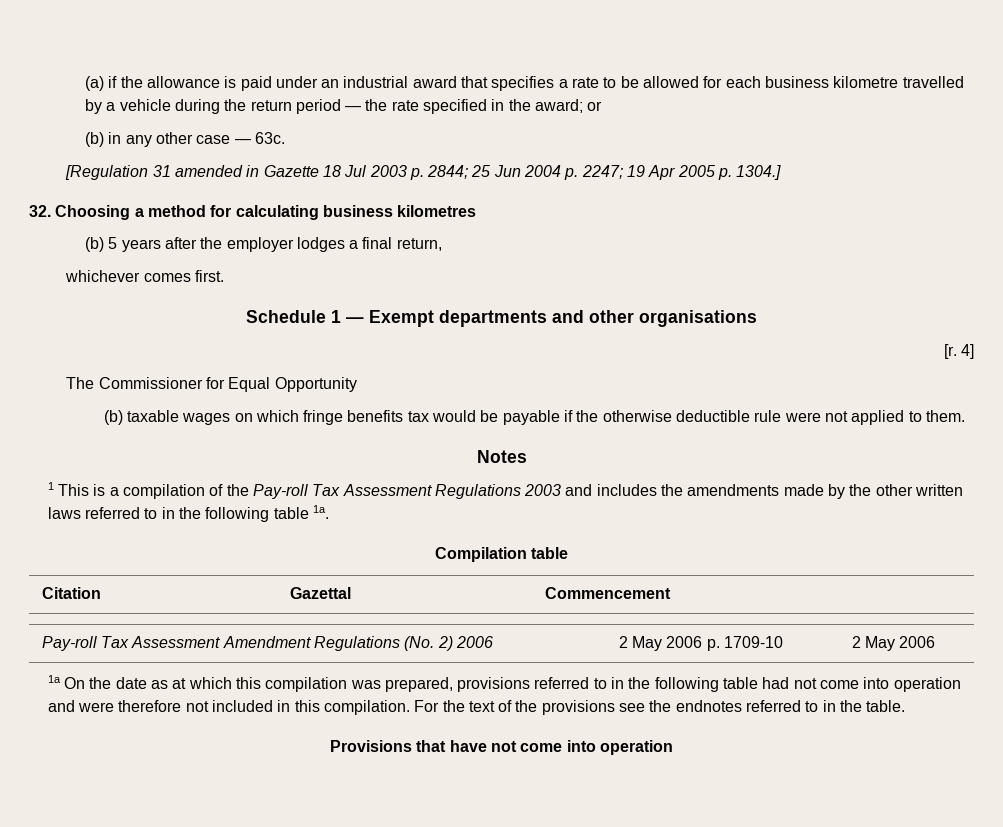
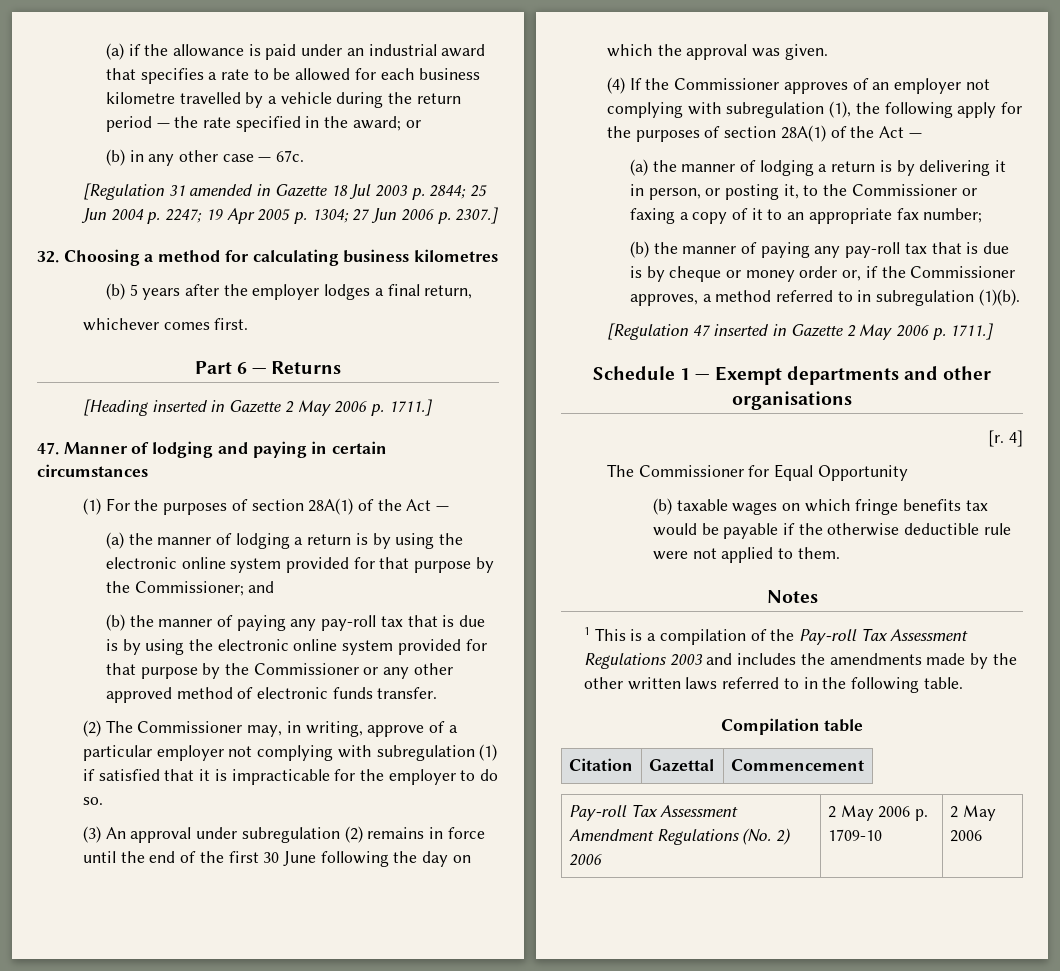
[254,132,285,144] 63c. -> [276,150,305,162] 67c.
[736,165,782,180] 1304.] -> [311,207,499,224] 1304; 27 Jun 2006 p. 2307.]
(224, 276) none -> [194,361,342,374] [82,399,432,416] [37,441,388,458] [37,464,148,477] [82,498,450,515] [105,532,464,549] [105,557,494,573] [105,581,275,596] [105,614,486,631] [105,639,487,655] [105,663,453,679] [105,687,438,703] [82,720,458,737] [82,744,498,761] [82,769,499,785] [82,797,103,805] [82,826,485,843] [82,851,471,867] [606,44,828,60] [606,77,990,94] [606,101,1022,118] [606,125,922,142] [629,159,1007,176] [629,184,977,200] [629,208,983,224] [629,241,1010,258] [629,266,1016,282] [629,289,1020,306] [606,323,994,340] // Part 6 — Returns // [Heading inserted in Gazette 2 May 2006 p. 1711.] // 47. Manner of lodging and paying in certain circumstances // (1) For the purposes of section 28A(1) of the Act — // (a) the manner of lodging a return is by using the electronic online system provided for that purpose by the Commissioner; and // (b) the manner of paying any pay-roll tax that is due is by using the electronic online system provided for that purpose by the Commissioner or any other approved method of electronic funds transfer. // (2) The Commissioner may, in writing, approve of a particular employer not complying with subregulation (1) if satisfied that it is impracticable for the employer to do so. // (3) An approval under subregulation (2) remains in force until the end of the first 30 June following the day on which the approval was given. // (4) If the Commissioner approves of an employer not complying with subregulation (1), the following apply for the purposes of section 28A(1) of the Act — // (a) the manner of lodging a return is by delivering it in person, or posting it, to the Commissioner or faxing a copy of it to an appropriate fax number; // (b) the manner of paying any pay-roll tax that is due is by cheque or money order or, if the Commissioner approves, a method referred to in subregulation (1)(b). // [Regulation 47 inserted in Gazette 2 May 2006 p. 1711.]
[273,505,329,519] table 1a. -> [923,677,963,689] table.
[47,675,961,692] [47,700,906,715] [330,740,673,755] // 1a On the date as at which this compilation was prepared, provisions referred to in the following table had not come into operation and were therefore not included in this compilation. For the text of the provisions see the endnotes referred to in the table. // Provisions that have not come into operation -> (982, 836) none

